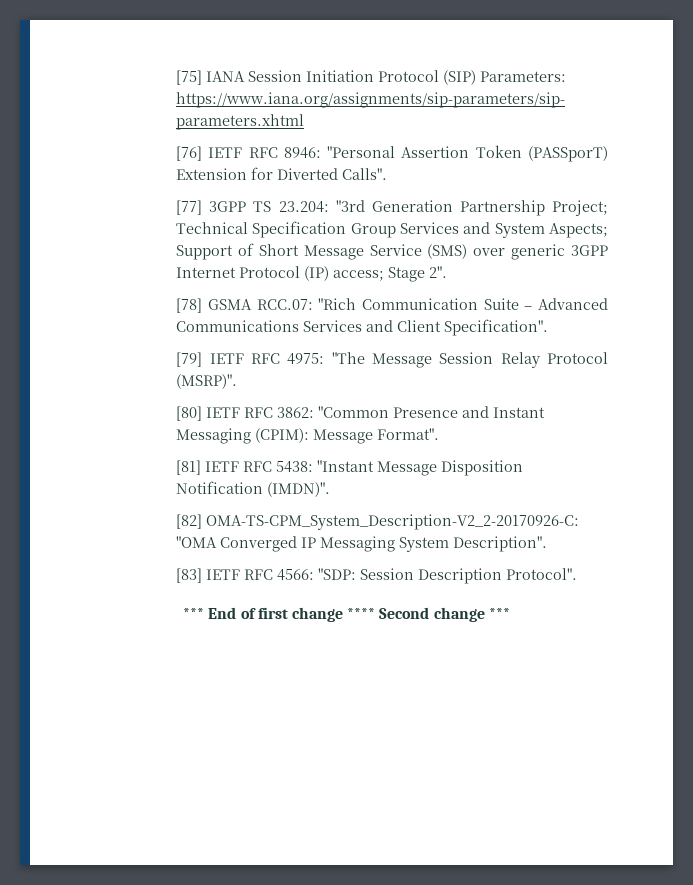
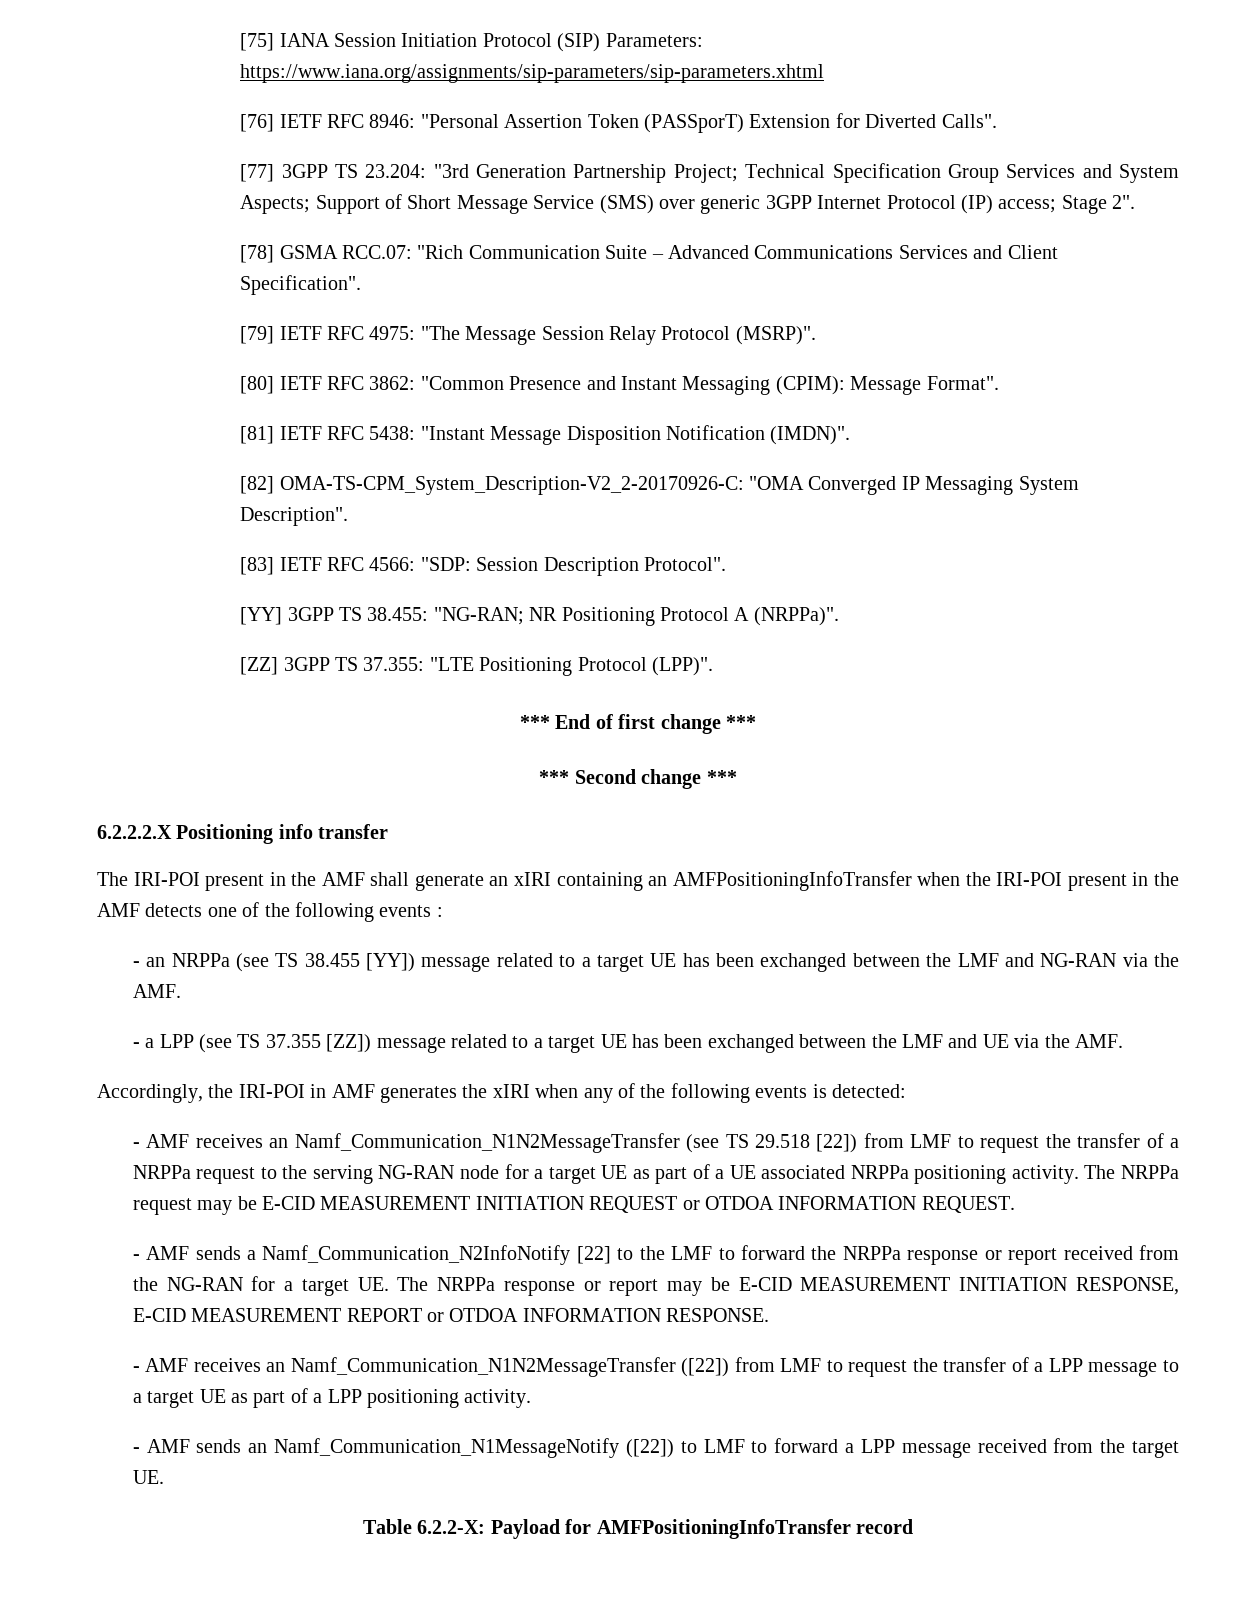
(578, 574) none -> [240,607,839,626] [240,657,713,676] // [YY] 3GPP TS 38.455: "NG-RAN; NR Positioning Protocol A (NRPPa)". // [ZZ] 3GPP TS 37.355: "LTE Positioning Protocol (LPP)".
[347,608,376,619] **** -> [725,715,756,729] [539,770,570,784] *** // ***
(510, 613) none -> [97,824,389,844] [97,871,1179,891] [97,902,443,922] [132,953,1179,972] [132,984,181,998] [132,1034,1123,1053] [97,1083,906,1103] [132,1133,1179,1153] [132,1164,1179,1184] [132,1196,1015,1215] [132,1245,1179,1265] [132,1276,1180,1296] [132,1308,770,1322] [132,1357,1179,1377] [132,1388,532,1408] [132,1438,1180,1458] [132,1470,164,1484] [363,1519,913,1539] // 6.2.2.2.X Positioning info transfer // The IRI-POI present in the AMF shall generate an xIRI containing an AMFPositioningInfoTransfer when the IRI-POI present in the AMF detects one of the following events : // - an NRPPa (see TS 38.455 [YY]) message related to a target UE has been exchanged between the LMF and NG-RAN via the AMF. // - a LPP (see TS 37.355 [ZZ]) message related to a target UE has been exchanged between the LMF and UE via the AMF. // Accordingly, the IRI-POI in AMF generates the xIRI when any of the following events is detected: // - AMF receives an Namf_Communication_N1N2MessageTransfer (see TS 29.518 [22]) from LMF to request the transfer of a NRPPa request to the serving NG-RAN node for a target UE as part of a UE associated NRPPa positioning activity. The NRPPa request may be E-CID MEASUREMENT INITIATION REQUEST or OTDOA INFORMATION REQUEST. // - AMF sends a Namf_Communication_N2InfoNotify [22] to the LMF to forward the NRPPa response or report received from the NG-RAN for a target UE. The NRPPa response or report may be E-CID MEASUREMENT INITIATION RESPONSE, E-CID MEASUREMENT REPORT or OTDOA INFORMATION RESPONSE. // - AMF receives an Namf_Communication_N1N2MessageTransfer ([22]) from LMF to request the transfer of a LPP message to a target UE as part of a LPP positioning activity. // - AMF sends an Namf_Communication_N1MessageNotify ([22]) to LMF to forward a LPP message received from the target UE. // Table 6.2.2-X: Payload for AMFPositioningInfoTransfer record

